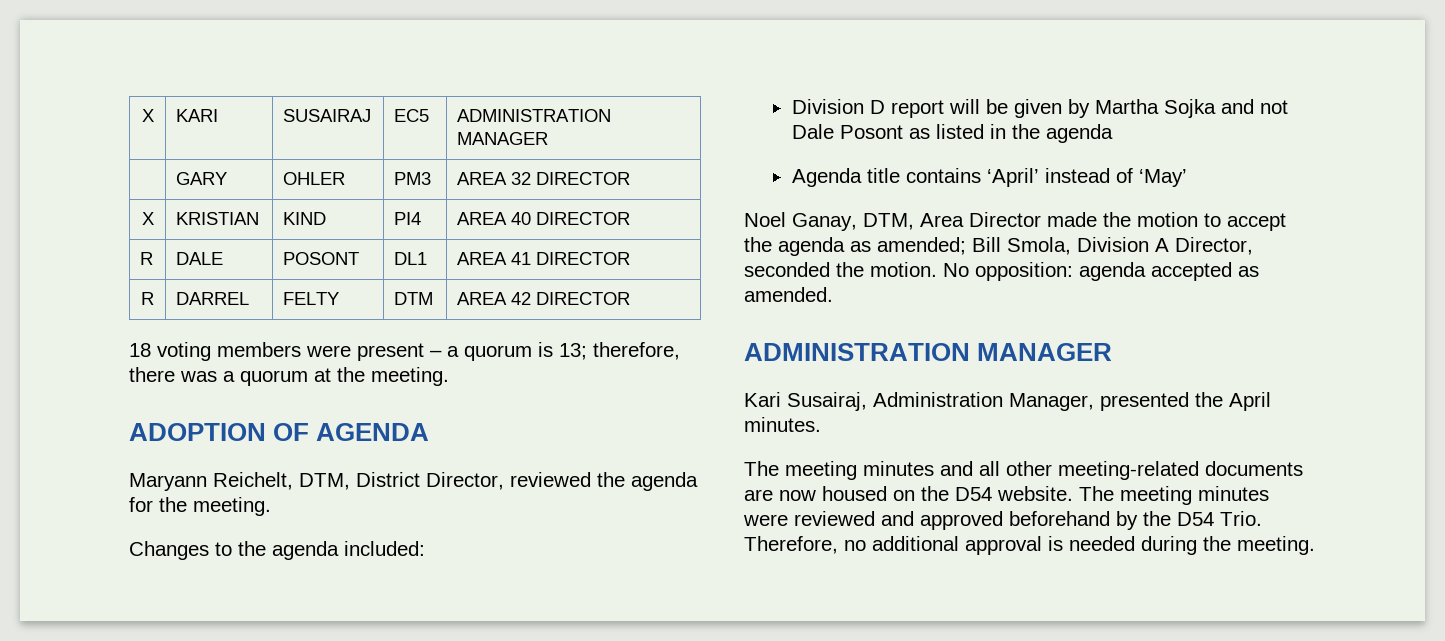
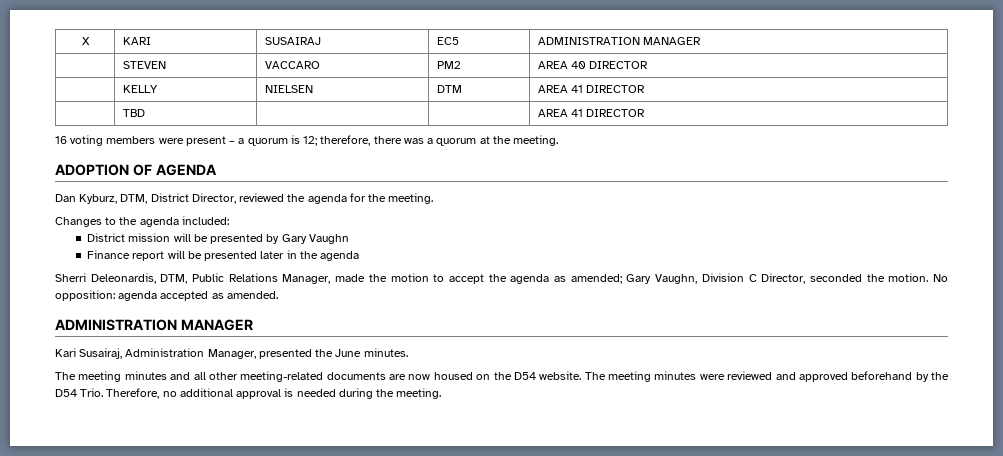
[176,172,228,185] [283,172,346,185] [394,172,432,185] [457,172,631,185] [141,212,154,225] [176,212,260,225] [283,212,327,225] [394,212,422,225] GARY | OHLER | PM3 | AREA 32 DIRECTOR // X | KRISTIAN | KIND | PI4 -> [122,61,166,69] [264,61,320,69] [436,61,461,69] STEVEN | VACCARO | PM2
[140,252,154,265] [176,252,224,265] [283,252,360,265] [394,252,428,265] [457,252,631,265] [141,292,154,305] [176,292,250,305] [283,292,340,305] [394,292,434,305] [457,292,631,305] [129,343,151,357] R | DALE | POSONT | DL1 | AREA 41 DIRECTOR // R | DARREL | FELTY | DTM | AREA 42 DIRECTOR // 18 -> [122,85,158,93] [264,85,313,93] [436,85,462,93] [537,85,646,93] [122,109,145,117] [537,109,646,117] [55,136,67,144] | KELLY | NIELSEN | DTM | AREA 41 DIRECTOR // | TBD | | | AREA 41 DIRECTOR // 16
[559,343,587,360] 13; -> [303,136,318,146] 12;
[129,472,293,491] Maryann Reichelt, -> [55,194,118,204] Dan Kyburz,
[791,99,1288,118] [791,124,1113,143] [791,168,1187,187] [744,212,1041,231] Division D report will be given by Martha Sojka and not Dale Posont as listed in the agenda // Agenda title contains ‘April’ instead of ‘May’ // Noel Ganay, DTM, Area Director -> [87,233,349,244] [87,250,359,261] [55,273,331,284] District mission will be presented by Gary Vaughn // Finance report will be presented later in the agenda // Sherri Deleonardis, DTM, Public Relations Manager,
[972,237,1169,255] Bill Smola, Division A -> [626,273,757,284] Gary Vaughn, Division C
[1229,392,1271,411] April -> [335,349,362,357] June

